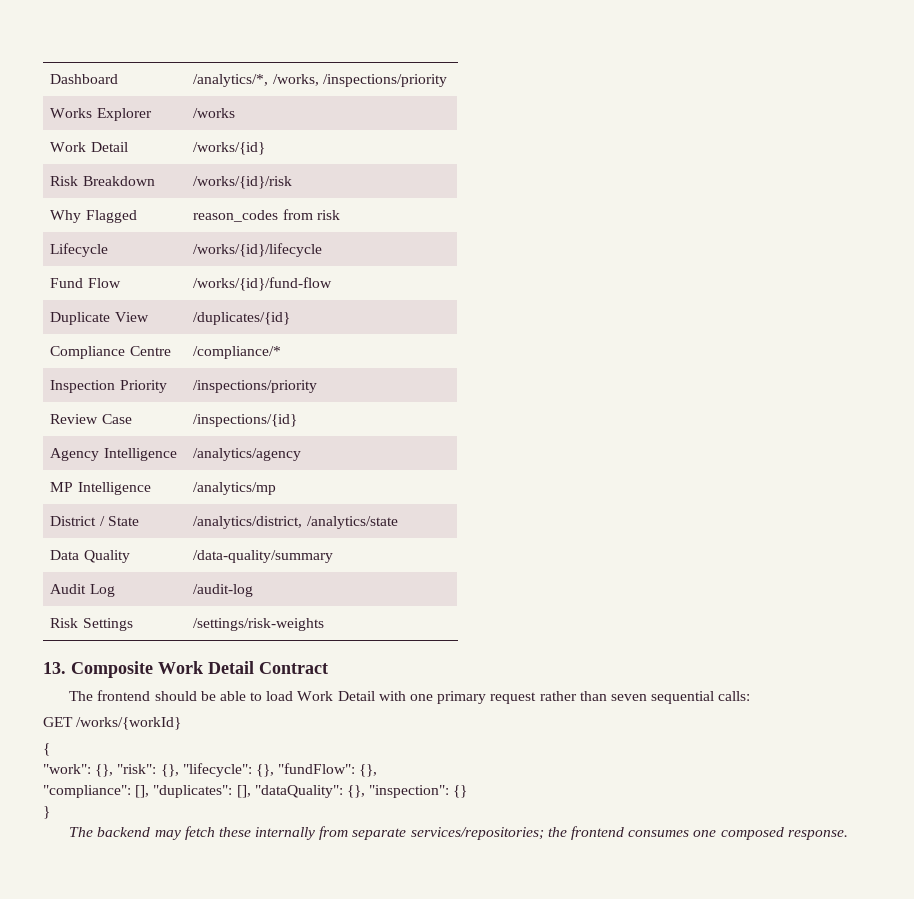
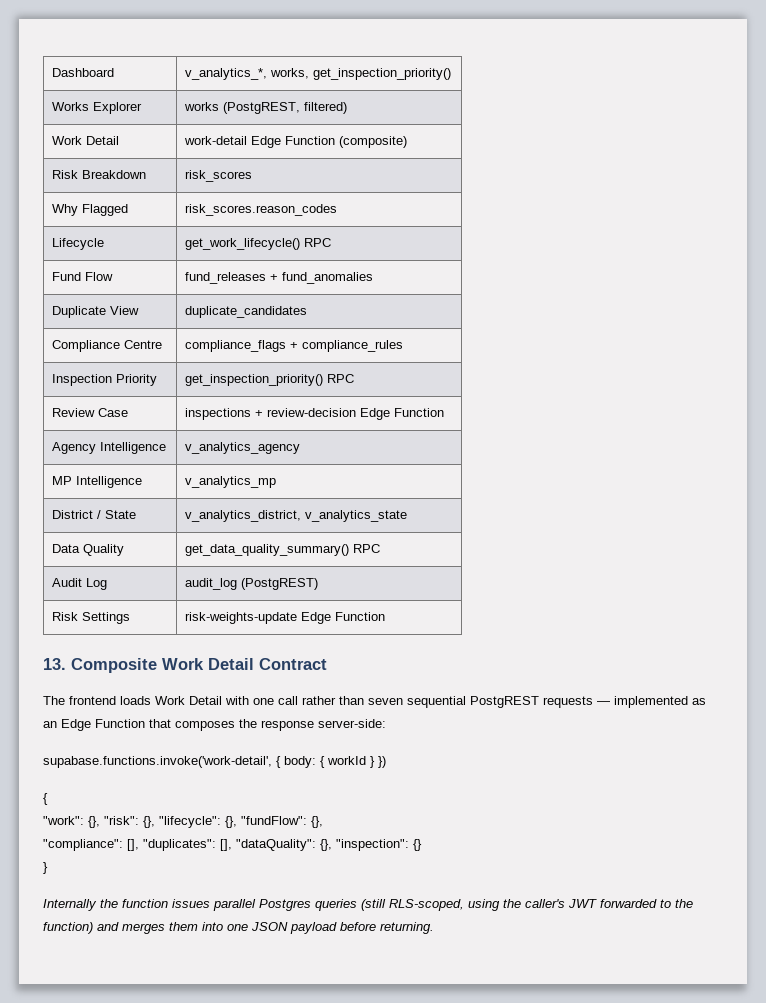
[193,74,447,87] /analytics/*, /works, /inspections/priority -> [184,68,451,80] v_analytics_*, works, get_inspection_priority()
[193,108,236,118] /works -> [183,102,347,114] works (PostgREST, filtered)
[193,142,266,155] /works/{id} -> [183,136,407,148] work-detail Edge Function (composite)
[193,176,293,189] /works/{id}/risk -> [184,170,252,182] risk_scores
[193,209,340,222] reason_codes from risk -> [184,204,337,216] risk_scores.reason_codes
[193,243,323,257] /works/{id}/lifecycle -> [184,238,331,250] get_work_lifecycle() RPC
[193,277,333,291] /works/{id}/fund-flow -> [184,272,373,284] fund_releases + fund_anomalies
[193,312,291,325] /duplicates/{id} -> [184,306,307,318] duplicate_candidates
[193,346,282,359] /compliance/* -> [184,340,403,352] compliance_flags + compliance_rules
[193,380,318,393] /inspections/priority -> [184,374,354,386] get_inspection_priority() RPC
[193,414,298,427] /inspections/{id} -> [184,408,444,420] inspections + review-decision Edge Function
[193,448,302,461] /analytics/agency -> [184,442,300,454] v_analytics_agency
[193,482,277,495] /analytics/mp -> [184,476,276,488] v_analytics_mp
[193,516,398,529] /analytics/district, /analytics/state -> [184,510,407,522] v_analytics_district, v_analytics_state
[193,550,334,563] /data-quality/summary -> [184,544,380,556] get_data_quality_summary() RPC
[193,584,254,597] /audit-log -> [184,578,318,590] audit_log (PostgREST)
[193,618,325,631] /settings/risk-weights -> [184,612,385,624] risk-weights-update Edge Function
[154,691,294,701] should be able to load -> [120,696,151,705] loads
[437,691,537,704] primary request -> [278,696,298,705] call
[718,691,751,701] [43,717,182,730] calls: // GET /works/{workId} -> [470,696,706,708] [43,719,386,731] [43,756,386,768] PostgREST requests — implemented as an Edge Function that composes the response server-side: // supabase.functions.invoke('work-detail', { body: { workId } })
[69,826,848,840] The backend may fetch these internally from separate services/repositories; the frontend consumes one composed response. -> [43,899,693,911] [43,922,434,934] Internally the function issues parallel Postgres queries (still RLS-scoped, using the caller's JWT forwarded to the function) and merges them into one JSON payload before returning.

